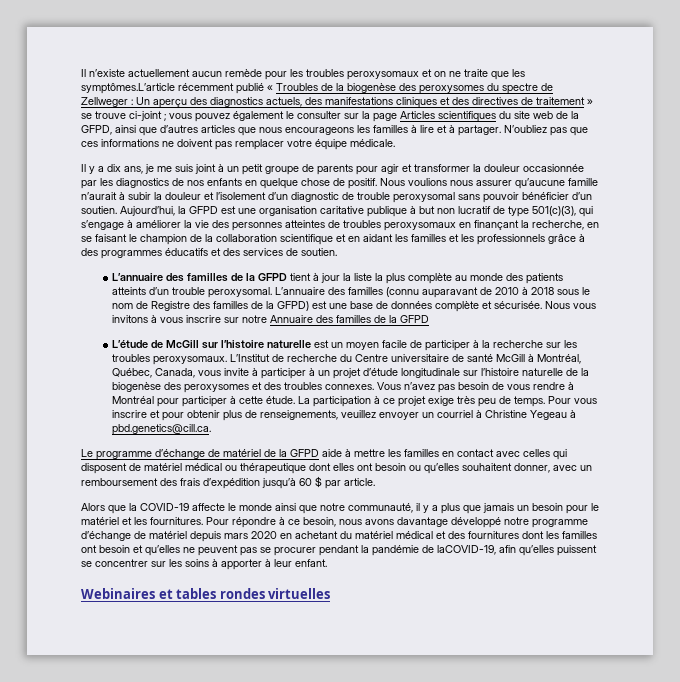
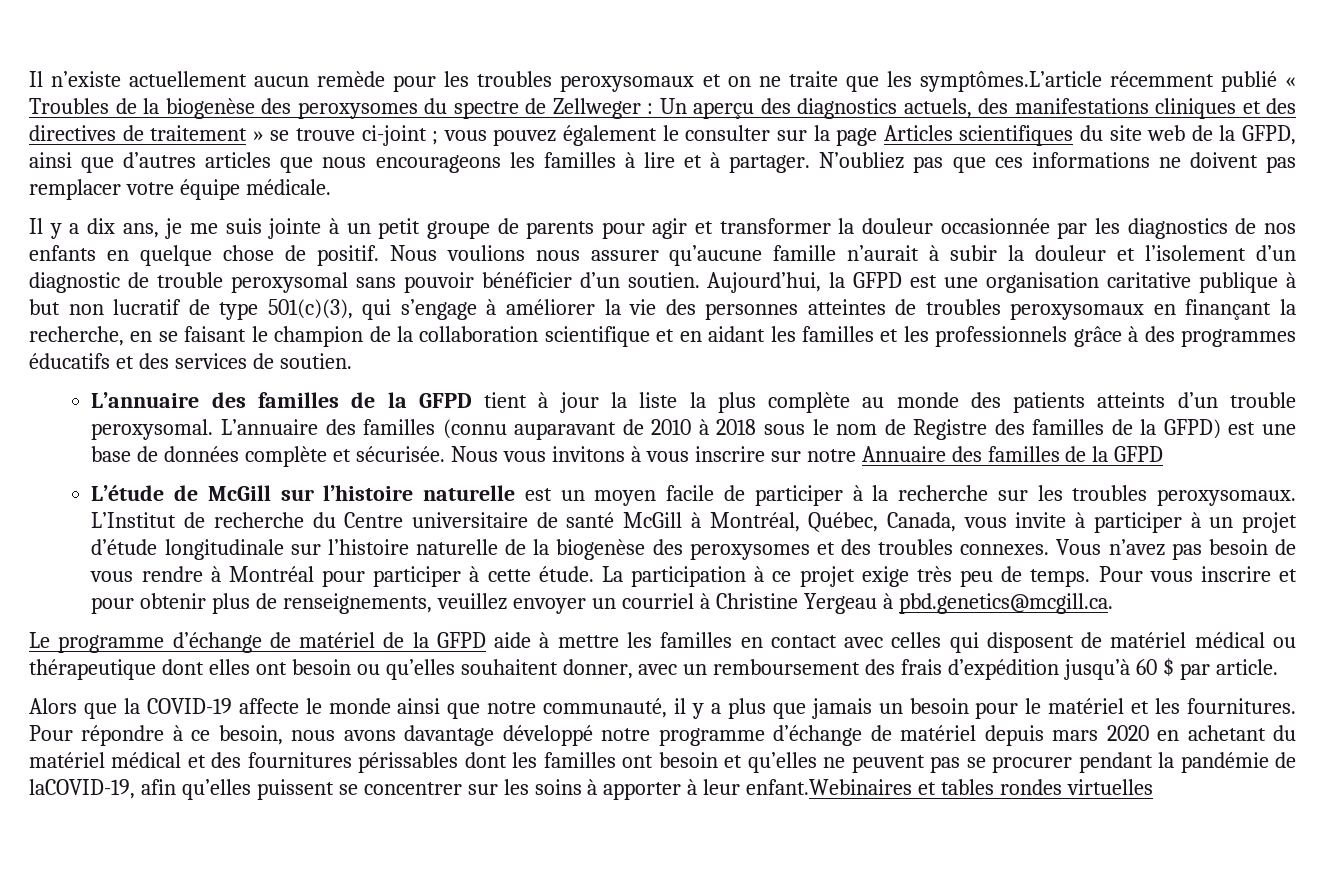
[195,164,216,174] joint -> [268,218,322,239] jointe
[530,410,577,420] [112,424,212,435] Yegeau à pbd.genetics@cill.ca. -> [803,593,1113,614] Yergeau à pbd.genetics@mcgill.ca.
(519, 535) none -> [358,752,459,773] périssables
[295,559,327,567] [81,588,155,599] enfant. // Webinaires -> [746,779,913,795] enfant.Webinaires

